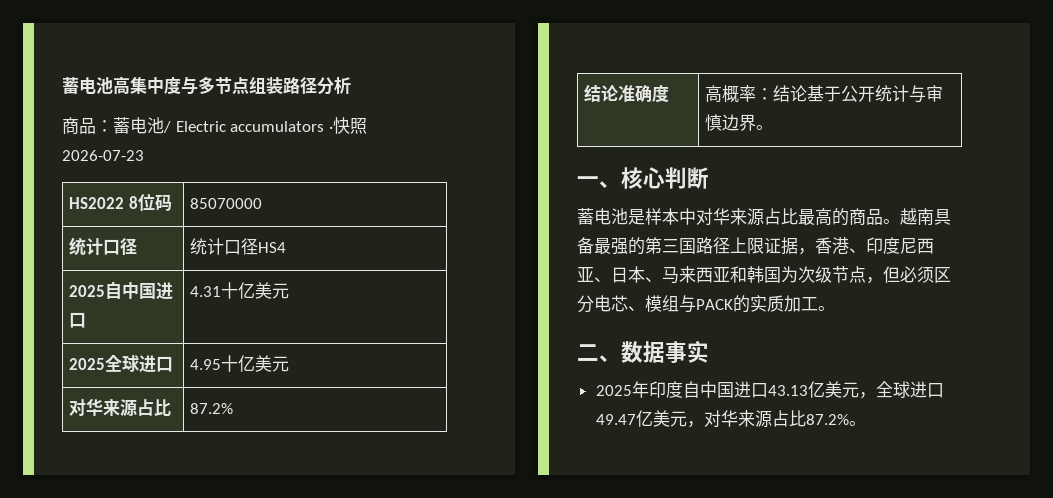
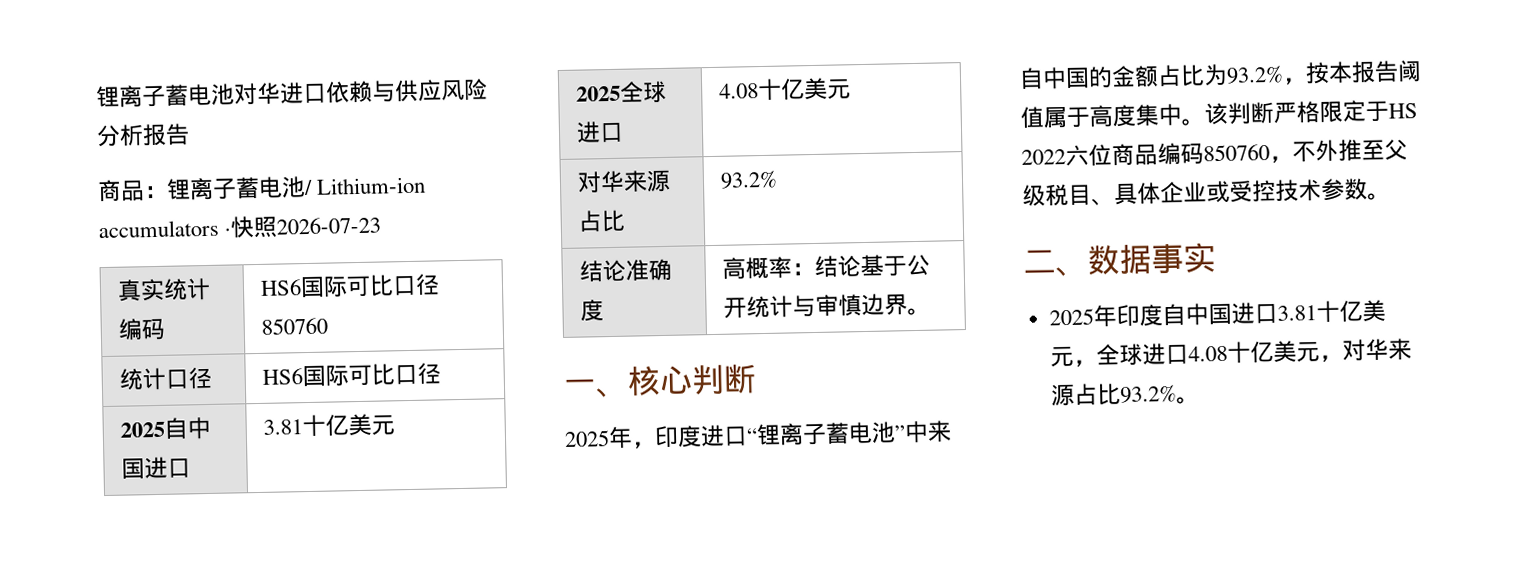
[62,76,317,95] 蓄电池高集中度与多节点组装路径 -> [95,78,488,108] 锂离子蓄电池对华进口依赖与供应风险
(351, 85) none -> [142,123,190,147] 报告
(113, 126) none -> [166,177,237,201] 锂离子
[175,121,226,132] Electric -> [316,176,427,195] Lithium-ion
[69,194,172,211] [190,198,263,209] HS2022 8位码 | 85070000 -> [116,277,211,302] [117,318,165,341] [259,273,440,299] [260,317,328,335] 真实统计编码 | HS6国际可比口径850760
[190,238,287,255] 统计口径HS4 -> [261,362,441,388] HS6国际可比口径
[190,286,222,297] 4.31 -> [262,419,303,435] 3.81
[190,359,222,370] 4.95 -> [718,83,759,99] 4.08
[190,403,234,414] 87.2% -> [719,170,778,189] 93.2%
[577,208,951,226] [577,237,934,255] [577,266,951,284] [577,295,818,313] 蓄电池是样本中对华来源占比最高的商品。越南具备最强的第三国路径上限证据，香港、印度尼西亚、日本、马来西亚和韩国为次级节点，但必须区分电芯、模组与PACK的实质加工 -> [564,420,952,449] [1019,59,1422,90] [1020,100,1418,129] [1021,139,1408,167] [1022,178,1368,207] 2025年，印度进口“锂离子蓄电池”中来自中国的金额占比为93.2%，按本报告阈值属于高度集中。该判断严格限定于HS 2022六位商品编码850760，不外推至父级税目、具体企业或受控技术参数
[767,385,808,396] 43.13 -> [1276,300,1340,324] 3.81十
[595,414,636,425] 49.47 -> [1187,341,1251,364] 4.08十
[805,414,849,425] 87.2% -> [1119,384,1177,404] 93.2%

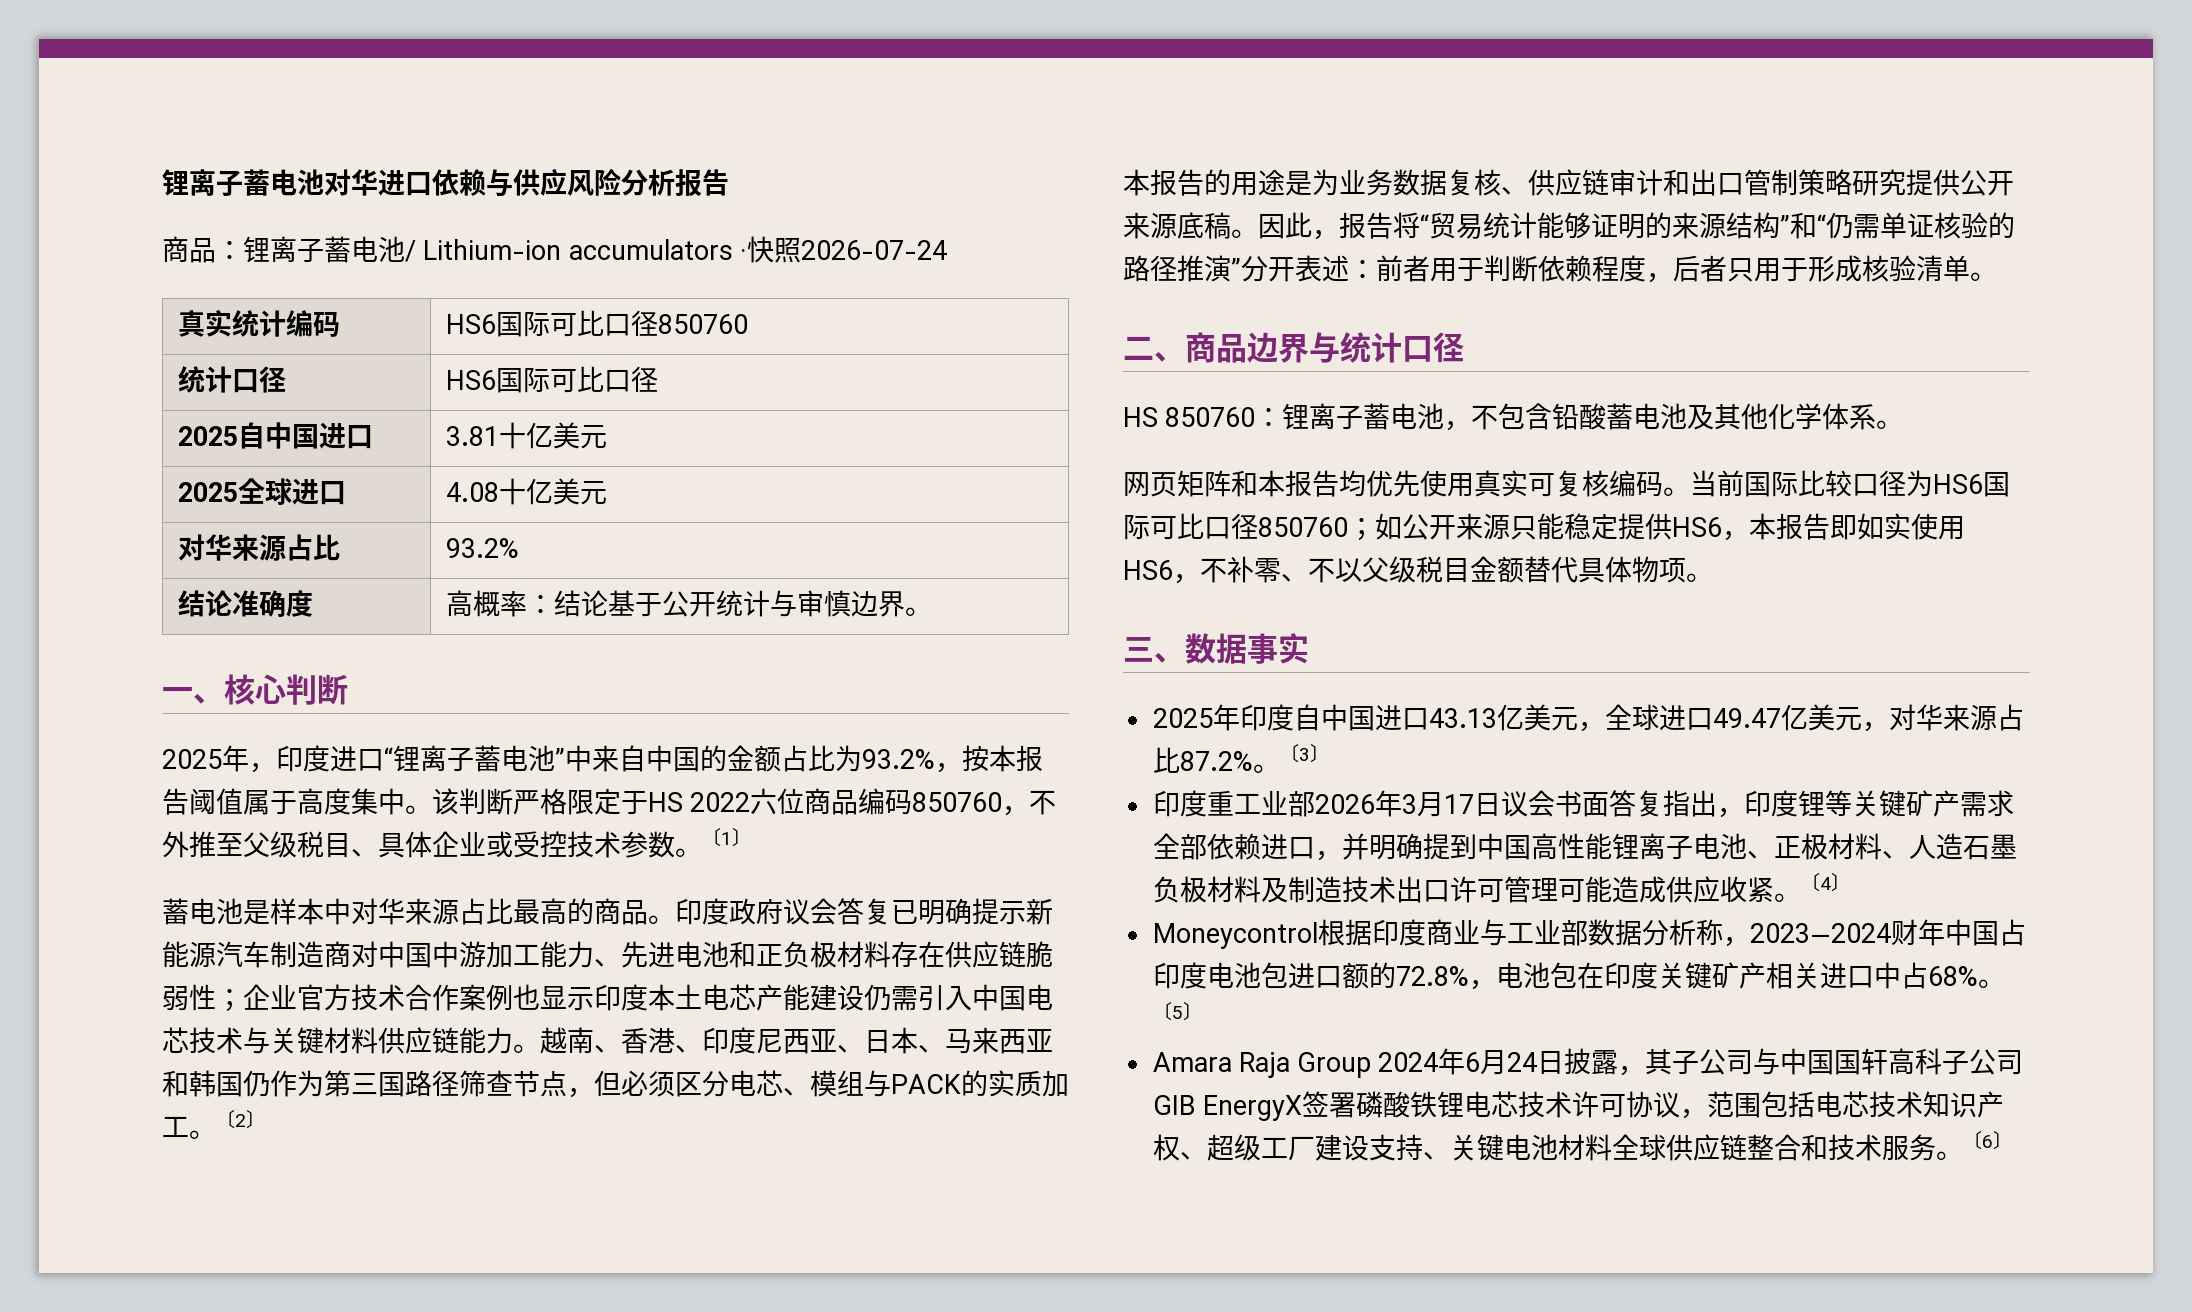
[276,216,382,235] 2026-07-23 -> [800,240,947,260] 2026-07-24
[1023,249,1056,273] // 二 -> [702,828,751,847] [162,898,1053,925] [162,941,1053,968] [162,984,1053,1012] [162,1027,1053,1054] [162,1070,1069,1098] [162,1116,216,1139] [216,1110,265,1129] [1123,169,2014,196] [1123,212,2015,240] [1123,255,1997,283] [1123,332,1464,363] [1123,403,1904,431] [1123,470,2010,497] [1123,513,1965,541] [1123,556,1713,584] [1123,637,1154,662] 〔1〕 // 蓄电池是样本中对华来源占比最高的商品。印度政府议会答复已明确提示新能源汽车制造商对中国中游加工能力、先进电池和正负极材料存在供应链脆弱性；企业官方技术合作案例也显示印度本土电芯产能建设仍需引入中国电芯技术与关键材料供应链能力。越南、香港、印度尼西亚、日本、马来西亚和韩国仍作为第三国路径筛查节点，但必须区分电芯、模组与PACK的实质加工。〔2〕 // 本报告的用途是为业务数据复核、供应链审计和出口管制策略研究提供公开来源底稿。因此，报告将“贸易统计能够证明的来源结构”和“仍需单证核验的路径推演”分开表述：前者用于判断依赖程度，后者只用于形成核验清单。 // 二、商品边界与统计口径 // HS 850760：锂离子蓄电池，不包含铅酸蓄电池及其他化学体系。 // 网页矩阵和本报告均优先使用真实可复核编码。当前国际比较口径为HS6国际可比口径850760；如公开来源只能稳定提供HS6，本报告即如实使用HS6，不补零、不以父级税目金额替代具体物项。 // 三
[1276,300,1340,324] 3.81十 -> [1428,708,1497,728] 43.13
[1187,341,1251,364] 4.08十 -> [1712,708,1781,728] 49.47
[1119,384,1200,404] 93.2%。 -> [1179,751,1280,773] [1279,744,1329,763] [1152,790,2014,818] [1152,833,2017,861] [1152,876,1801,903] [1800,873,1850,892] [1152,919,2026,949] [1152,962,2005,990] [1152,1002,1202,1021] [1152,1048,2024,1078] [1152,1091,2004,1121] [1152,1134,1963,1161] [1962,1131,2012,1150] 87.2%。〔3〕 // 印度重工业部2026年3月17日议会书面答复指出，印度锂等关键矿产需求全部依赖进口，并明确提到中国高性能锂离子电池、正极材料、人造石墨负极材料及制造技术出口许可管理可能造成供应收紧。〔4〕 // Moneycontrol根据印度商业与工业部数据分析称，2023—2024财年中国占印度电池包进口额的72.8%，电池包在印度关键矿产相关进口中占68%。〔5〕 // Amara Raja Group 2024年6月24日披露，其子公司与中国国轩高科子公司GIB EnergyX签署磷酸铁锂电芯技术许可协议，范围包括电芯技术知识产权、超级工厂建设支持、关键电池材料全球供应链整合和技术服务。〔6〕

